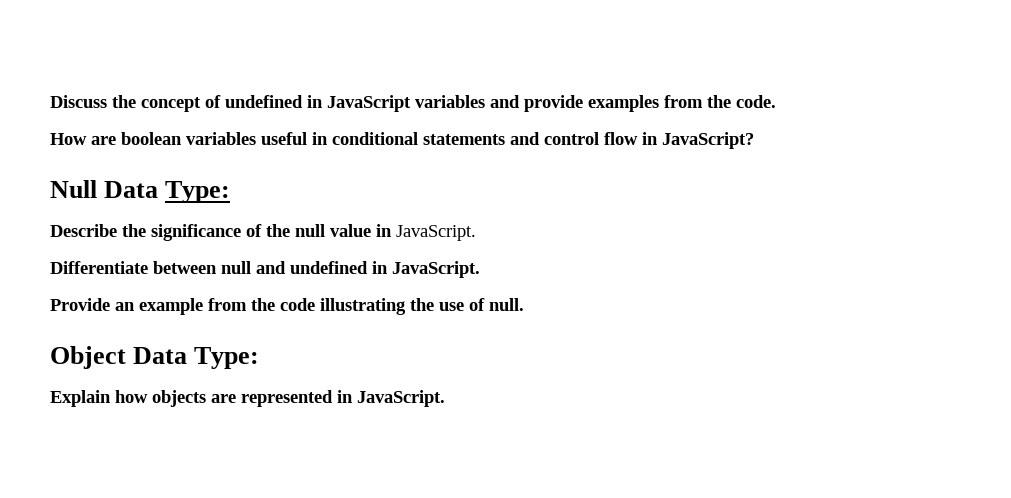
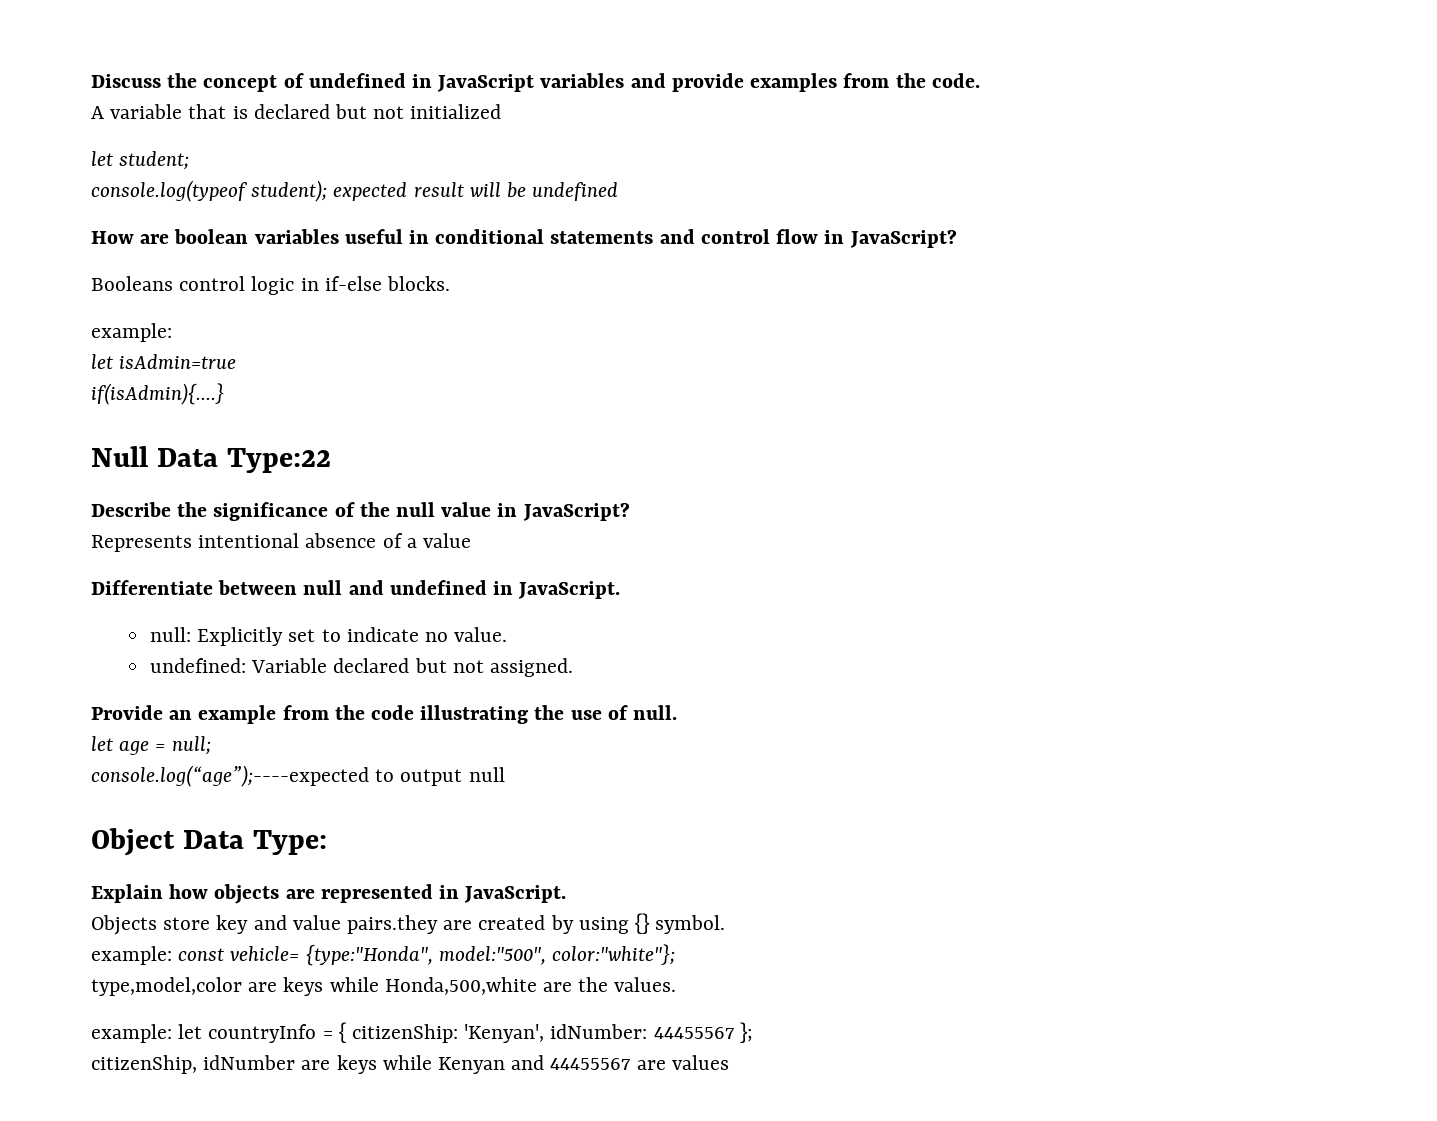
(776, 101) none -> [91,104,502,119] [91,151,190,170] [91,180,619,202] // A variable that is declared but not initialized // let student; // console.log(typeof student); expected result will be undefined
(754, 140) none -> [91,276,451,295] [91,323,172,342] [91,354,237,369] [91,383,224,405] // Booleans control logic in if-else blocks. // example: // let isAdmin=true // if(isAdmin){....}
[165,181,231,203] Type: -> [226,448,331,473] Type:22
[396,225,476,241] JavaScript. -> [522,502,630,521] [91,533,472,552] JavaScript? // Represents intentional absence of a value
(480, 269) none -> [150,627,508,646] [150,658,574,677] // null: Explicitly set to indicate no value. // undefined: Variable declared but not assigned.
(524, 304) none -> [91,736,211,755] [91,765,505,787] // let age = null; // console.log(“age”);----expected to output null
(445, 398) none -> [91,913,726,935] [91,944,676,966] [91,977,677,996] [91,1022,753,1043] [91,1055,729,1074] // Objects store key and value pairs.they are created by using {} symbol. // example: const vehicle= {type:"Honda", model:"500", color:"white"}; // type,model,color are keys while Honda,500,white are the values. // example: let countryInfo = { citizenShip: 'Kenyan', idNumber: 44455567 }; // citizenShip, idNumber are keys while Kenyan and 44455567 are values

